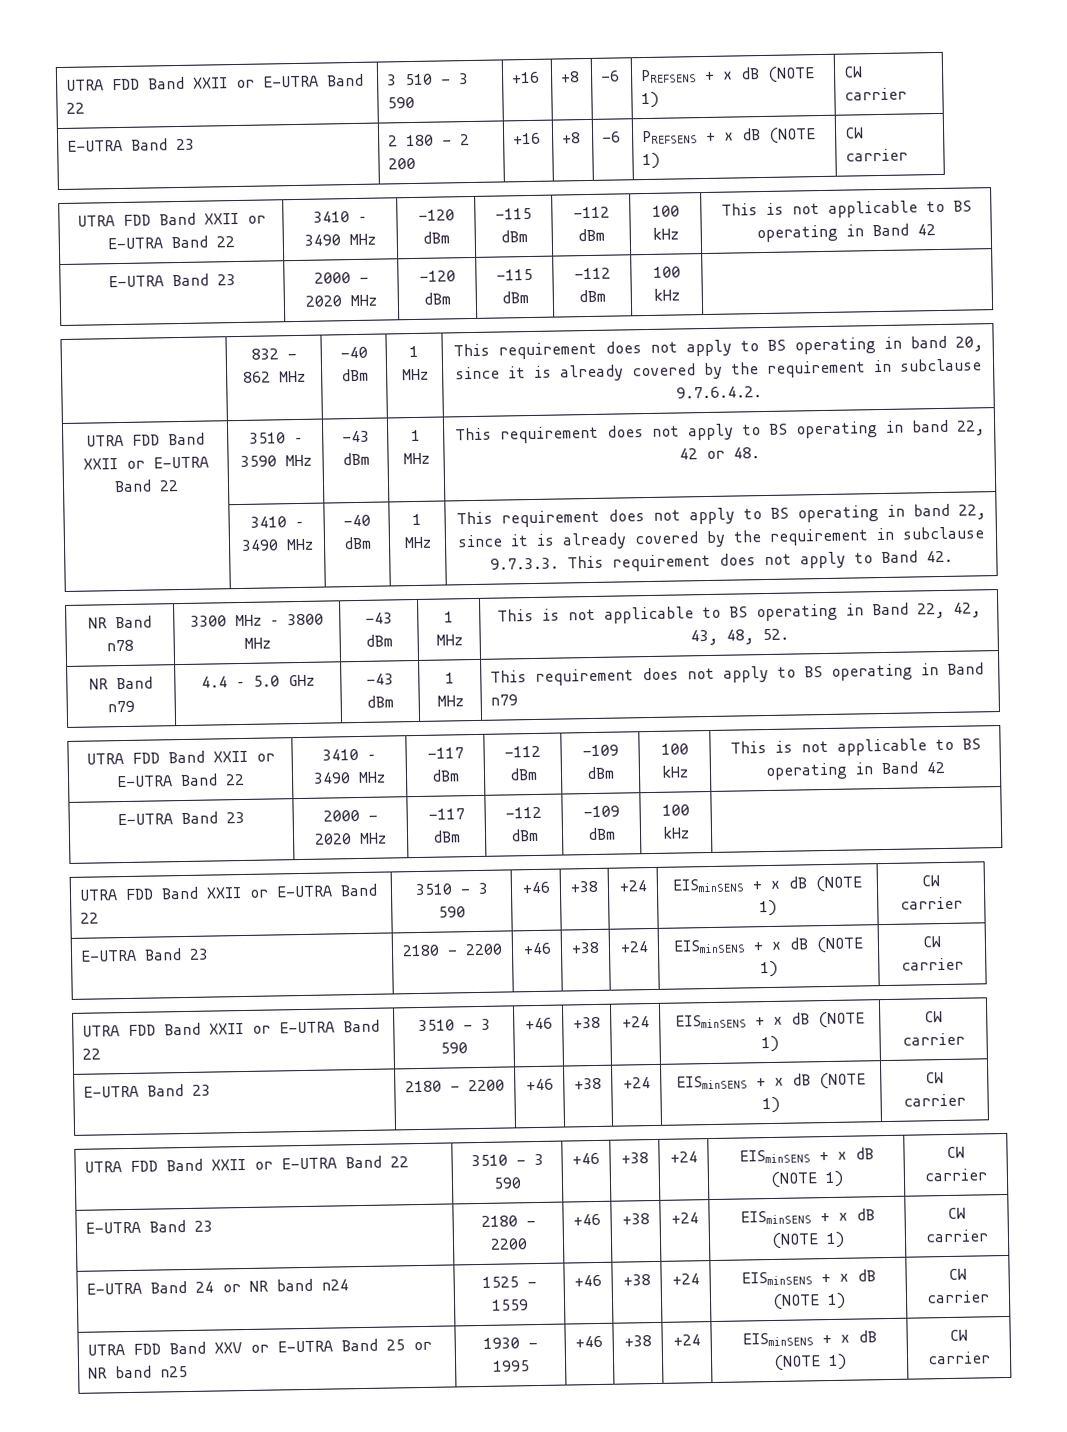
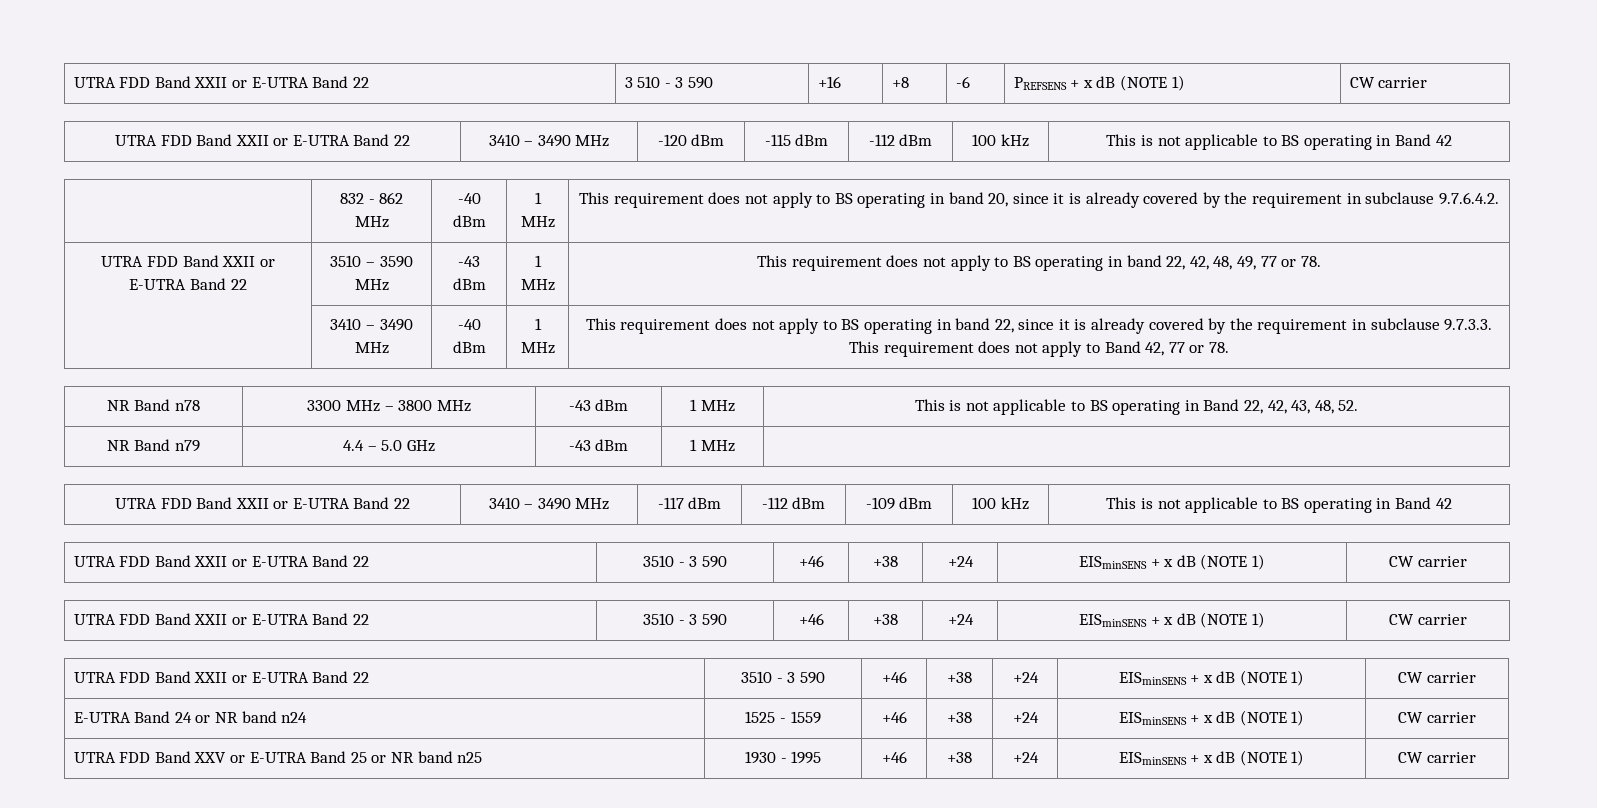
[67,138,196,152] [388,134,471,147] [388,157,417,170] [513,132,542,145] [562,132,582,144] [602,131,622,143] [642,127,817,145] [642,152,661,170] [844,127,865,139] [845,148,909,162] // E-UTRA Band 23 | 2 180 - 2 200 | +16 | +8 | -6 | PREFSENS + x dB (NOTE 1) | CW carrier -> (1428, 82) none
[108,273,236,288] [313,272,369,284] [305,294,377,307] [418,270,456,282] [423,292,451,305] [496,268,533,281] [500,291,529,304] [573,267,611,280] [578,289,606,303] [652,266,681,278] [653,288,680,301] // E-UTRA Band 23 | 2000 - 2020 MHz | -120 dBm | -115 dBm | -112 dBm | 100 kHz | -> (1452, 140) none
[679,447,760,460] 42 or 48. -> [1189,256,1321,270] 42, 48, 49, 77 or 78.
[926,550,953,563] 42. -> [1145,342,1229,356] 42, 77 or 78.
[490,662,985,686] [490,694,519,706] This requirement does not apply to BS operating in Band n79 -> (735, 446) none
[117,811,245,826] [322,809,378,822] [314,832,387,845] [427,808,465,820] [432,830,461,843] [505,806,542,819] [509,828,539,842] [582,805,620,818] [587,827,616,841] [661,804,690,816] [662,826,690,839] // E-UTRA Band 23 | 2000 - 2020 MHz | -117 dBm | -112 dBm | -109 dBm | 100 kHz | -> (1452, 503) none
[80,948,210,962] [402,943,503,957] [522,942,552,955] [571,941,600,954] [619,941,649,953] [673,936,864,954] [760,960,778,978] [922,936,942,948] [901,957,964,971] // E-UTRA Band 23 | 2180 - 2200 | +46 | +38 | +24 | EISminSENS + x dB (NOTE 1) | CW carrier -> (1467, 561) none
[83,1084,212,1098] [405,1079,505,1093] [525,1078,554,1091] [574,1077,602,1090] [622,1077,651,1089] [676,1072,866,1090] [762,1096,780,1114] [925,1072,944,1084] [903,1093,966,1107] // E-UTRA Band 23 | 2180 - 2200 | +46 | +38 | +24 | EISminSENS + x dB (NOTE 1) | CW carrier -> (1467, 619) none
[85,1220,214,1234] [480,1215,536,1227] [489,1238,528,1250] [573,1213,601,1226] [621,1213,650,1225] [670,1212,699,1224] [739,1208,875,1225] [770,1231,845,1250] [947,1207,966,1219] [925,1229,989,1243] // E-UTRA Band 23 | 2180 - 2200 | +46 | +38 | +24 | EISminSENS + x dB (NOTE 1) | CW carrier -> (1476, 677) none

